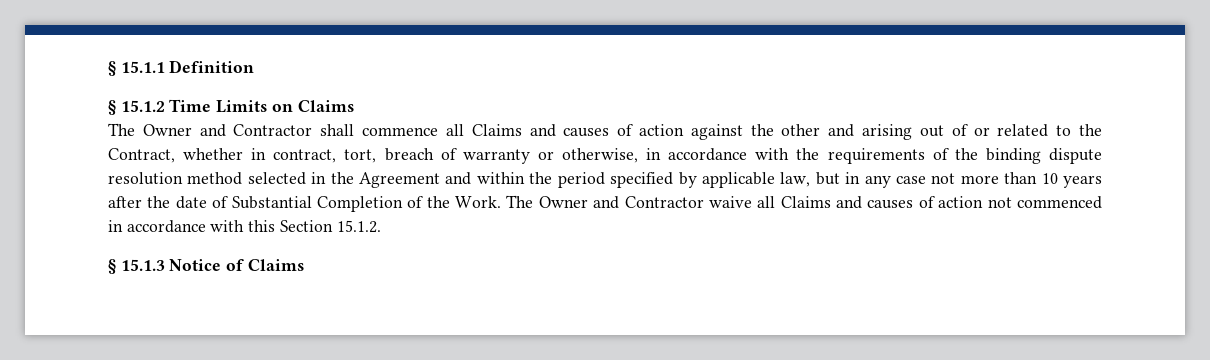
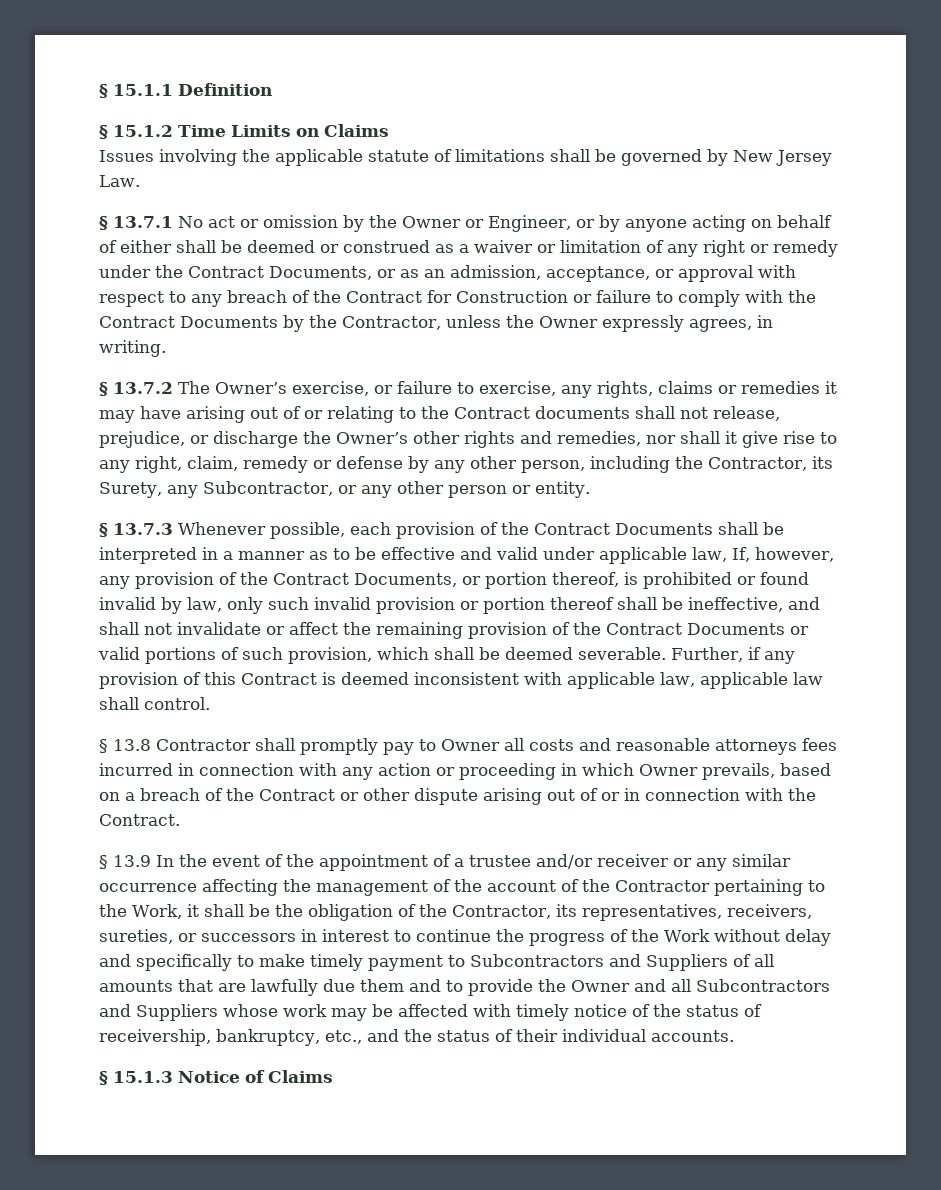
[108,123,1103,140] [108,148,1102,164] [108,172,1102,188] [108,195,1103,212] [108,220,381,233] The Owner and Contractor shall commence all Claims and causes of action against the other and arising out of or related to the Contract, whether in contract, tort, breach of warranty or otherwise, in accordance with the requirements of the binding dispute resolution method selected in the Agreement and within the period specified by applicable law, but in any case not more than 10 years after the date of Substantial Completion of the Work. The Owner and Contractor waive all Claims and causes of action not commenced in accordance with this Section 15.1.2. -> [99,149,832,166] [99,175,140,187] [99,215,832,232] [99,240,838,257] [99,265,796,282] [99,290,816,307] [99,315,773,332] [99,340,166,357] [99,381,837,398] [99,406,780,423] [99,431,837,448] [99,456,833,473] [99,481,590,498] [99,522,784,539] [99,547,834,564] [99,572,809,589] [99,597,820,614] [99,622,809,639] [98,647,795,664] [99,672,823,689] [99,697,210,710] [99,738,837,755] [99,763,831,780] [99,788,816,805] [99,814,180,826] [99,854,791,871] [99,879,825,896] [99,904,812,921] [99,929,831,946] [99,954,774,971] [99,979,830,996] [99,1004,762,1021] [99,1029,734,1046] Issues involving the applicable statute of limitations shall be governed by New Jersey Law. // § 13.7.1 No act or omission by the Owner or Engineer, or by anyone acting on behalf of either shall be deemed or construed as a waiver or limitation of any right or remedy under the Contract Documents, or as an admission, acceptance, or approval with respect to any breach of the Contract for Construction or failure to comply with the Contract Documents by the Contractor, unless the Owner expressly agrees, in writing. // § 13.7.2 The Owner’s exercise, or failure to exercise, any rights, claims or remedies it may have arising out of or relating to the Contract documents shall not release, prejudice, or discharge the Owner’s other rights and remedies, nor shall it give rise to any right, claim, remedy or defense by any other person, including the Contractor, its Surety, any Subcontractor, or any other person or entity. // § 13.7.3 Whenever possible, each provision of the Contract Documents shall be interpreted in a manner as to be effective and valid under applicable law, If, however, any provision of the Contract Documents, or portion thereof, is prohibited or found invalid by law, only such invalid provision or portion thereof shall be ineffective, and shall not invalidate or affect the remaining provision of the Contract Documents or valid portions of such provision, which shall be deemed severable. Further, if any provision of this Contract is deemed inconsistent with applicable law, applicable law shall control. // § 13.8 Contractor shall promptly pay to Owner all costs and reasonable attorneys fees incurred in connection with any action or proceeding in which Owner prevails, based on a breach of the Contract or other dispute arising out of or in connection with the Contract. // § 13.9 In the event of the appointment of a trustee and/or receiver or any similar occurrence affecting the management of the account of the Contractor pertaining to the Work, it shall be the obligation of the Contractor, its representatives, receivers, sureties, or successors in interest to continue the progress of the Work without delay and specifically to make timely payment to Subcontractors and Suppliers of all amounts that are lawfully due them and to provide the Owner and all Subcontractors and Suppliers whose work may be affected with timely notice of the status of receivership, bankruptcy, etc., and the status of their individual accounts.

